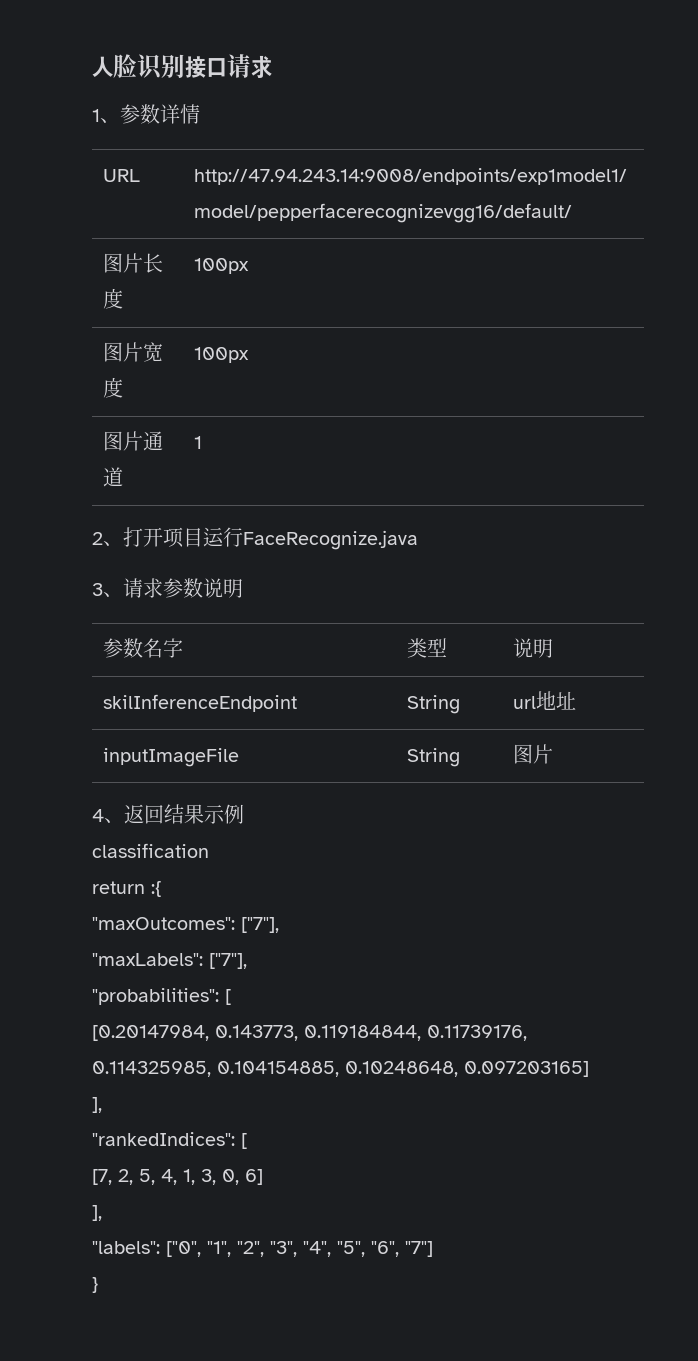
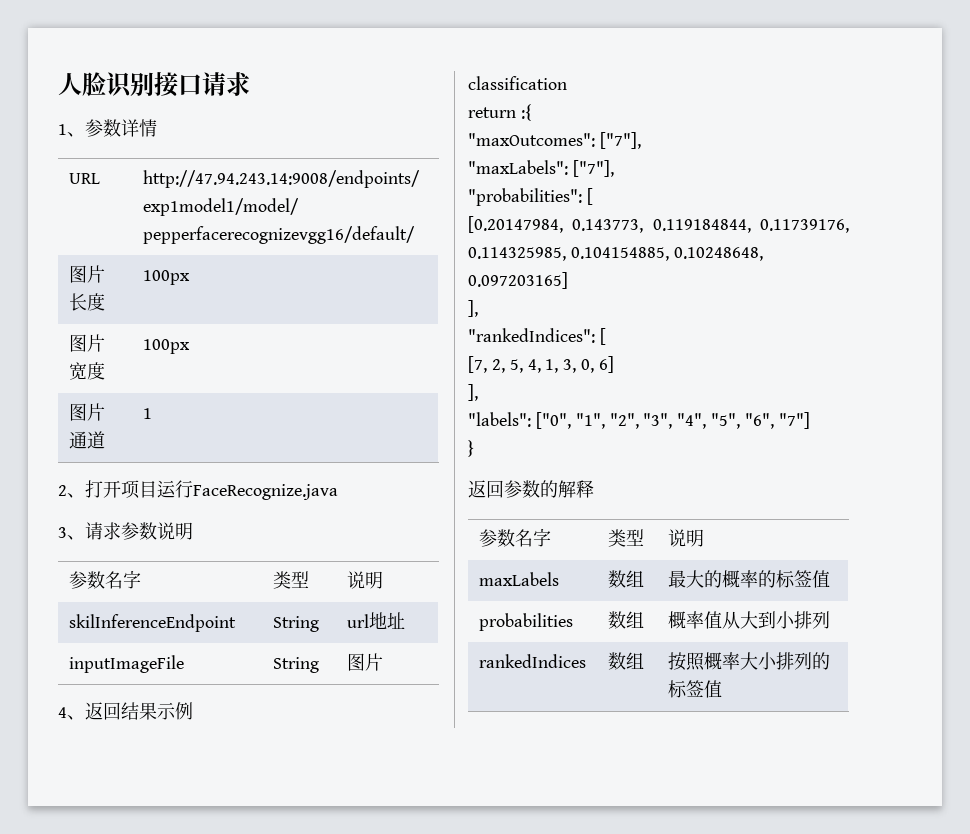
(98, 1285) none -> [468,480,594,498] [478,528,551,547] [607,529,644,547] [667,529,704,547] [478,572,559,586] [607,570,644,588] [667,570,830,588] [478,613,573,631] [607,611,644,629] [667,611,830,629] [478,654,586,668] [607,652,644,670] [667,652,830,671] [667,680,722,698] // 返回参数的解释 // 参数名字 | 类型 | 说明 // maxLabels | 数组 | 最大的概率的标签值 // probabilities | 数组 | 概率值从大到小排列 // rankedIndices | 数组 | 按照概率大小排列的标签值

